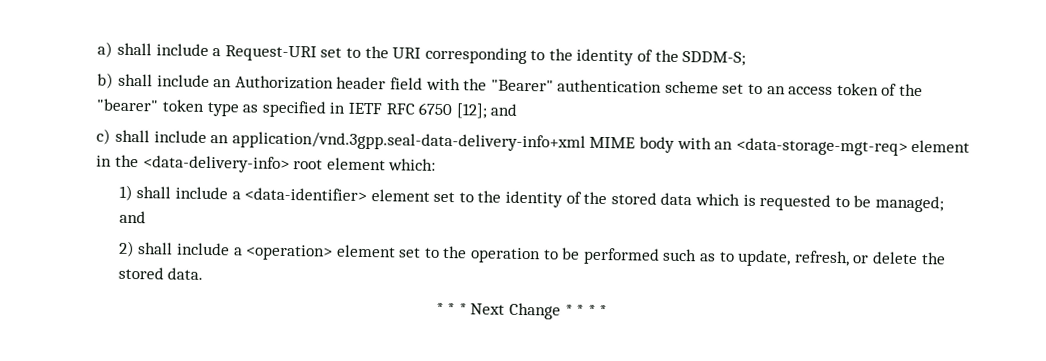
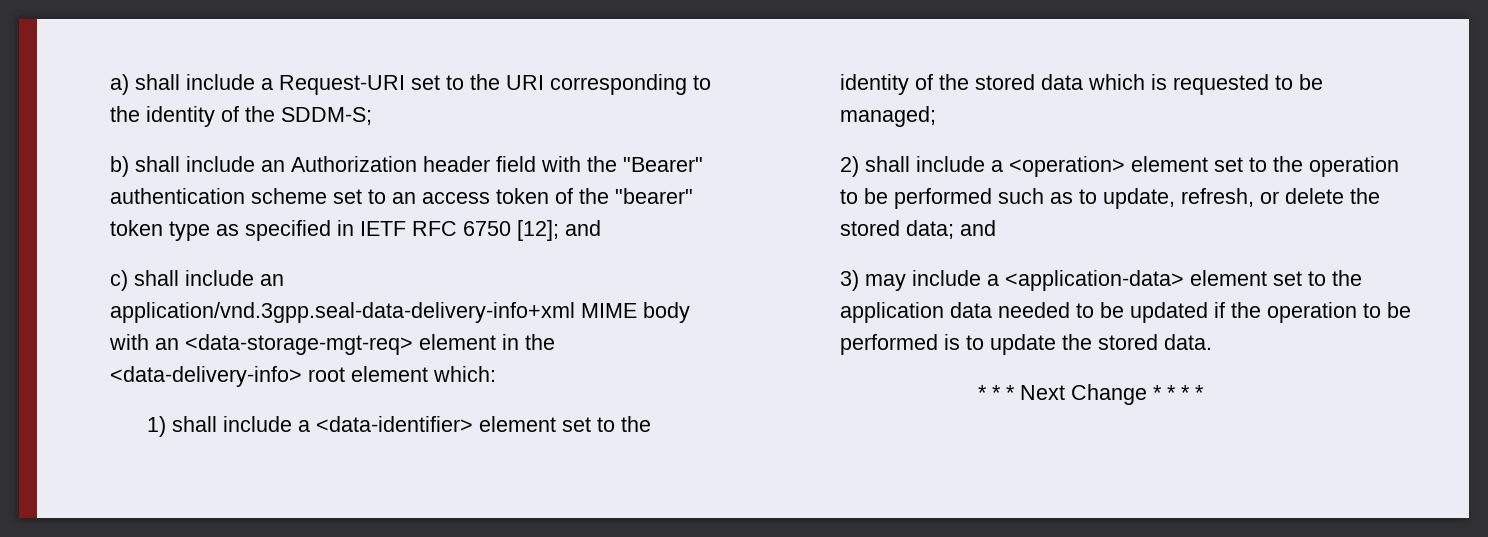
[118,210,146,224] and -> (937, 116) none
(164, 273) none -> [906,220,997,239] [840,270,1363,291] [840,302,1412,323] [840,334,1159,355] data; and // 3) may include a <application-data> element set to the application data needed to be updated if the operation to be performed is to update the stored

